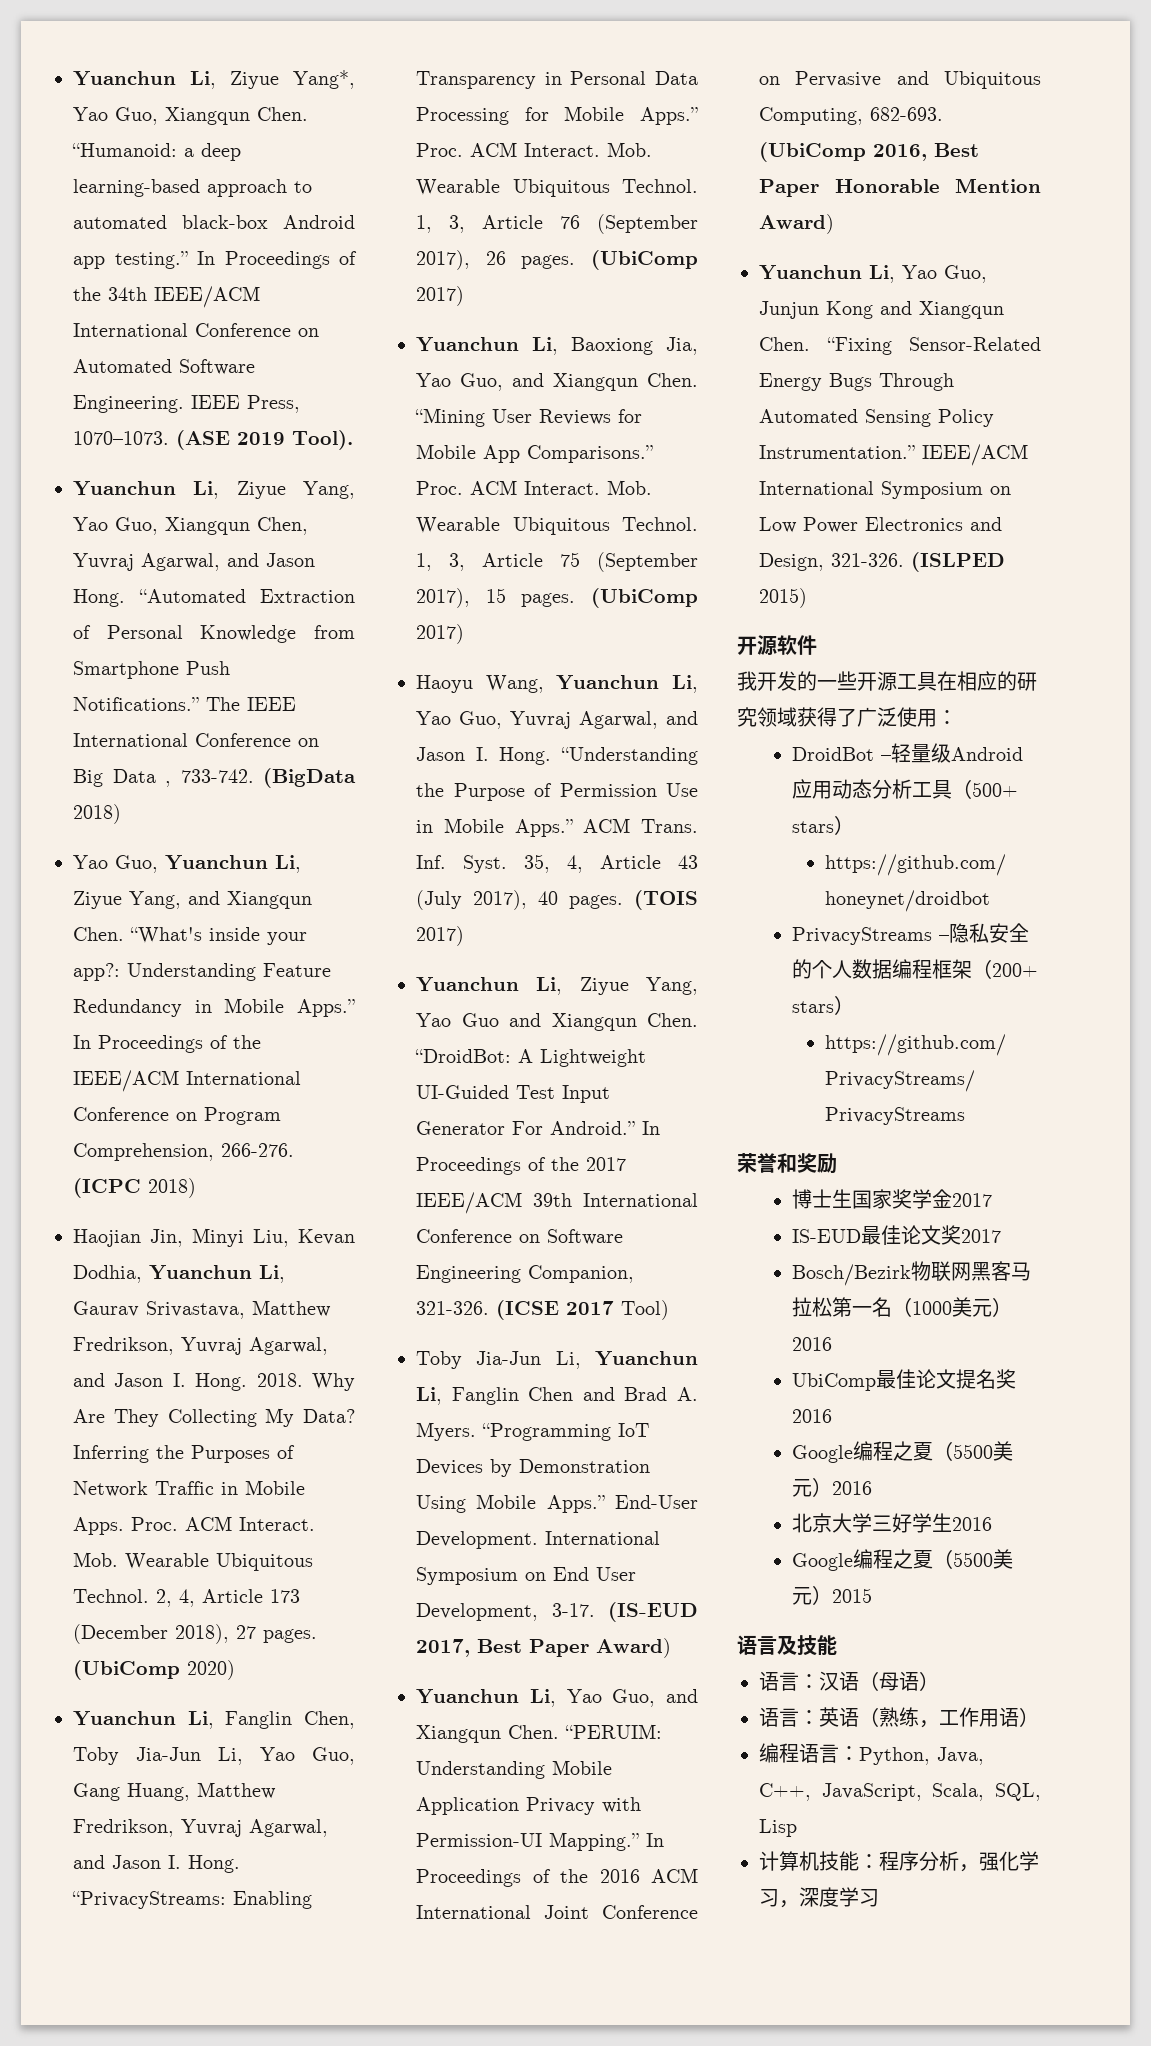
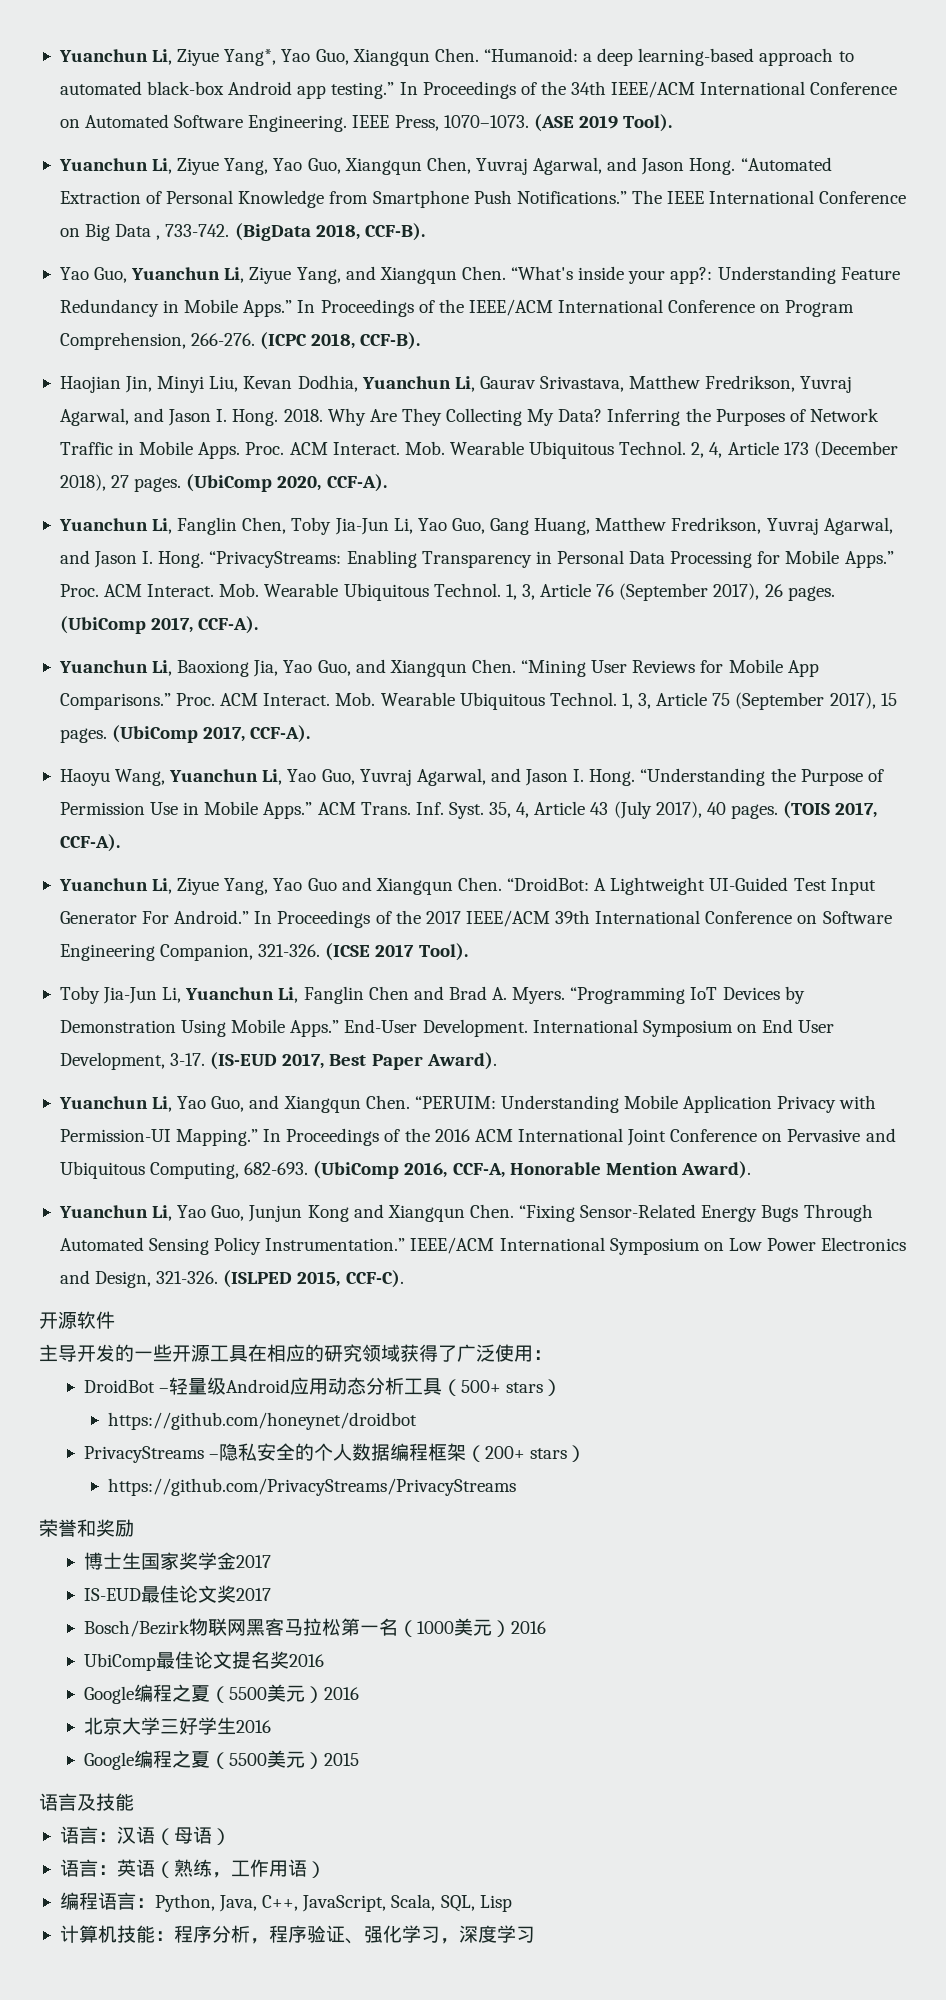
[73,804,121,824] 2018) -> [315,223,425,241] 2018, CCF-B).
[148,1178,196,1198] 2018) -> [311,332,421,350] 2018, CCF-B).
[187,1660,235,1680] 2020) -> [277,474,387,492] 2020, CCF-A).
[416,286,464,306] 2017) -> [151,616,259,634] 2017, CCF-A).
[416,624,464,644] 2017) -> [203,725,311,743] 2017, CCF-A).
[416,926,464,946] 2017) -> [835,802,878,818] [59,834,120,852] 2017, CCF-A).
[621,1300,669,1320] Tool) -> [418,943,468,961] Tool).
[596,1638,671,1658] Award) -> [426,1052,497,1070] Award).
[934,143,979,157] [759,179,819,197] Best Paper -> [452,1163,505,1178] CCF-A,
[759,214,834,234] Award) -> [680,1161,751,1179] Award).
[759,588,807,608] 2015) -> [297,1270,404,1288] 2015, CCF-C).
[737,671,757,691] 我 -> [39,1344,77,1362] 主导
(979, 1868) none -> [268,1925,364,1944] 程序验证、

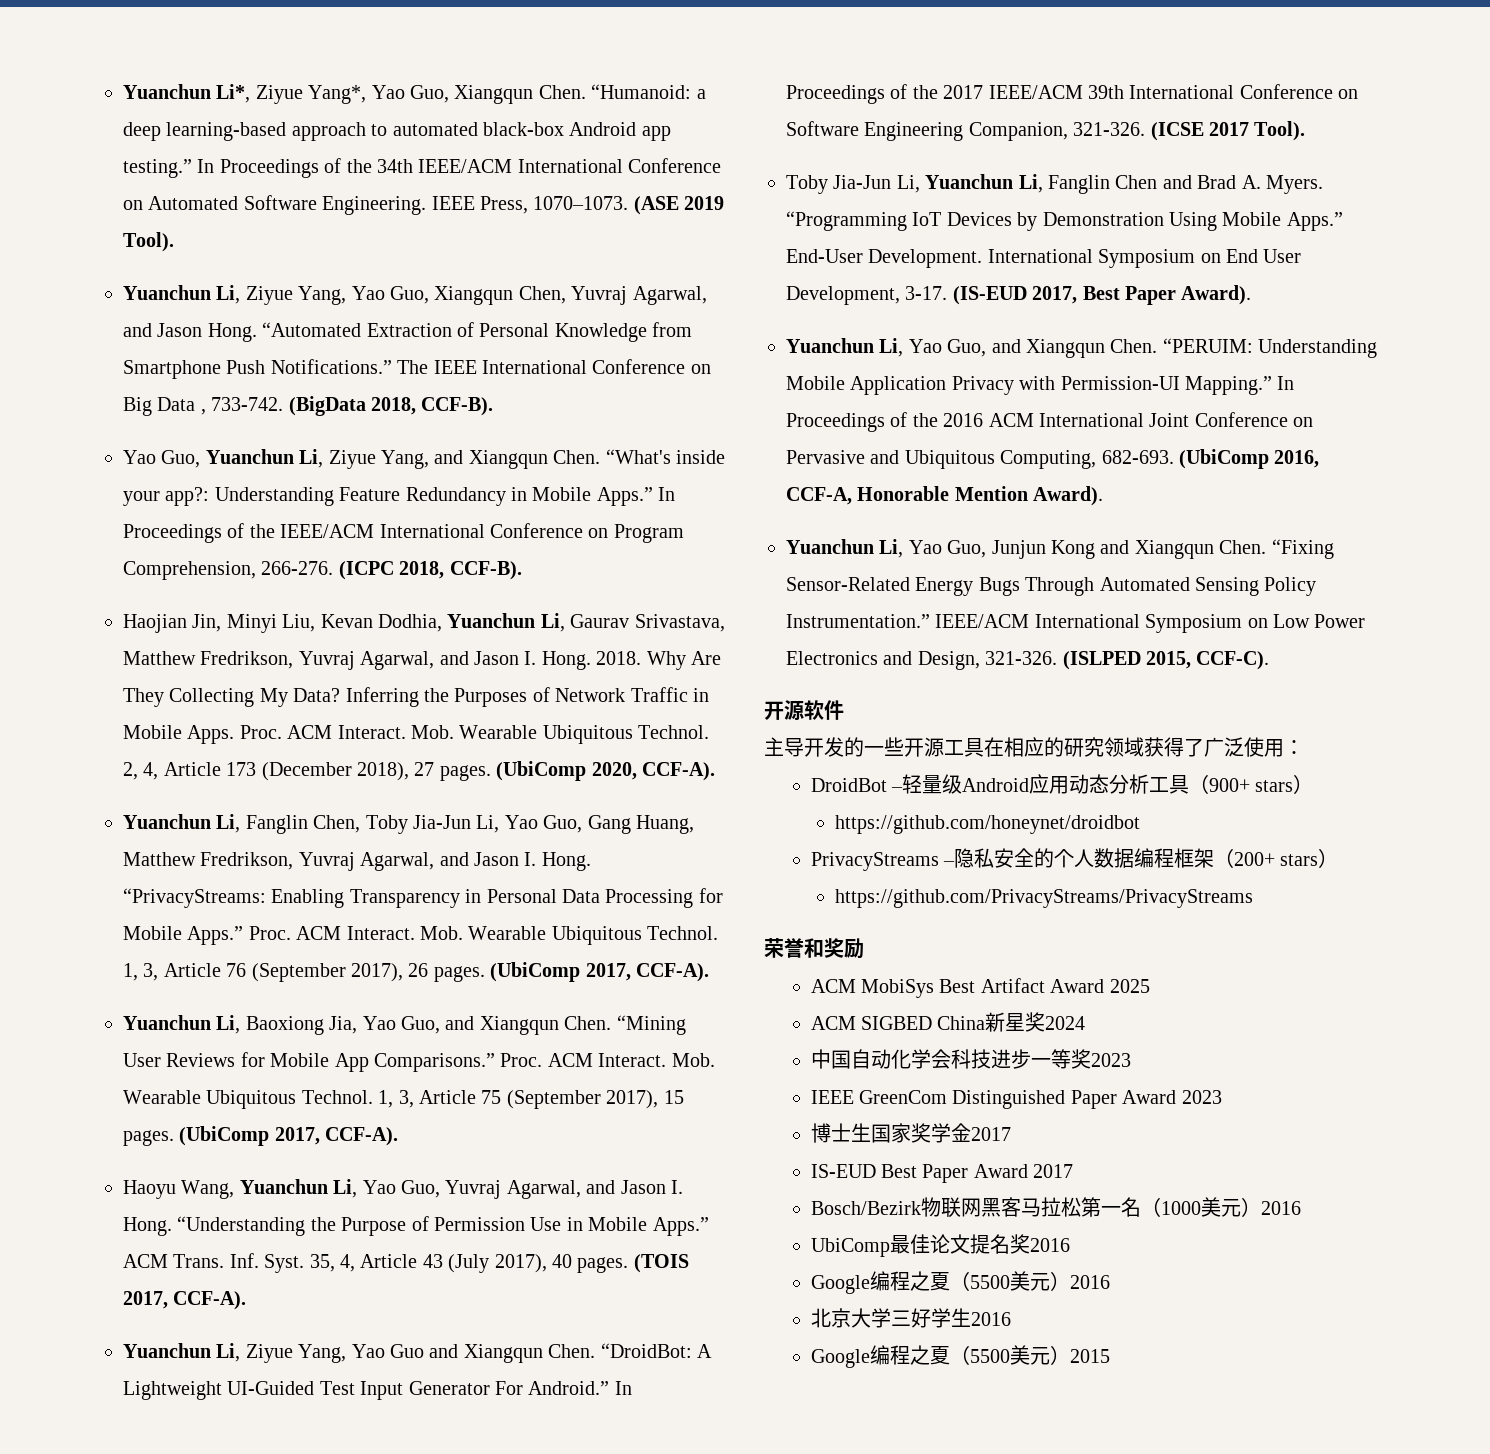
[58,49,173,65] Yuanchun Li, -> [123,84,251,103] Yuanchun Li*,
[460,1380,501,1393] 500+ -> [1209,778,1251,792] 900+
(134, 1528) none -> [810,978,1150,998] [810,1012,1086,1032] [810,1049,1131,1069] [810,1090,1222,1109] // ACM MobiSys Best Artifact Award 2025 // ACM SIGBED China新星奖2024 // 中国自动化学会科技进步一等奖2023 // IEEE GreenCom Distinguished Paper Award 2023
[140,1585,236,1603] 最佳论文奖 -> [881,1164,1028,1183] Best Paper Award
[39,1793,134,1811] [59,1826,231,1845] [59,1859,326,1878] [59,1892,512,1912] [59,1925,535,1944] // 语言及技能 // 语言：汉语（母语） // 语言：英语（熟练，工作用语） // 编程语言：Python, Java, C++, JavaScript, Scala, SQL, Lisp // 计算机技能：程序分析，程序验证、强化学习，深度学习 -> (1110, 1356) none

